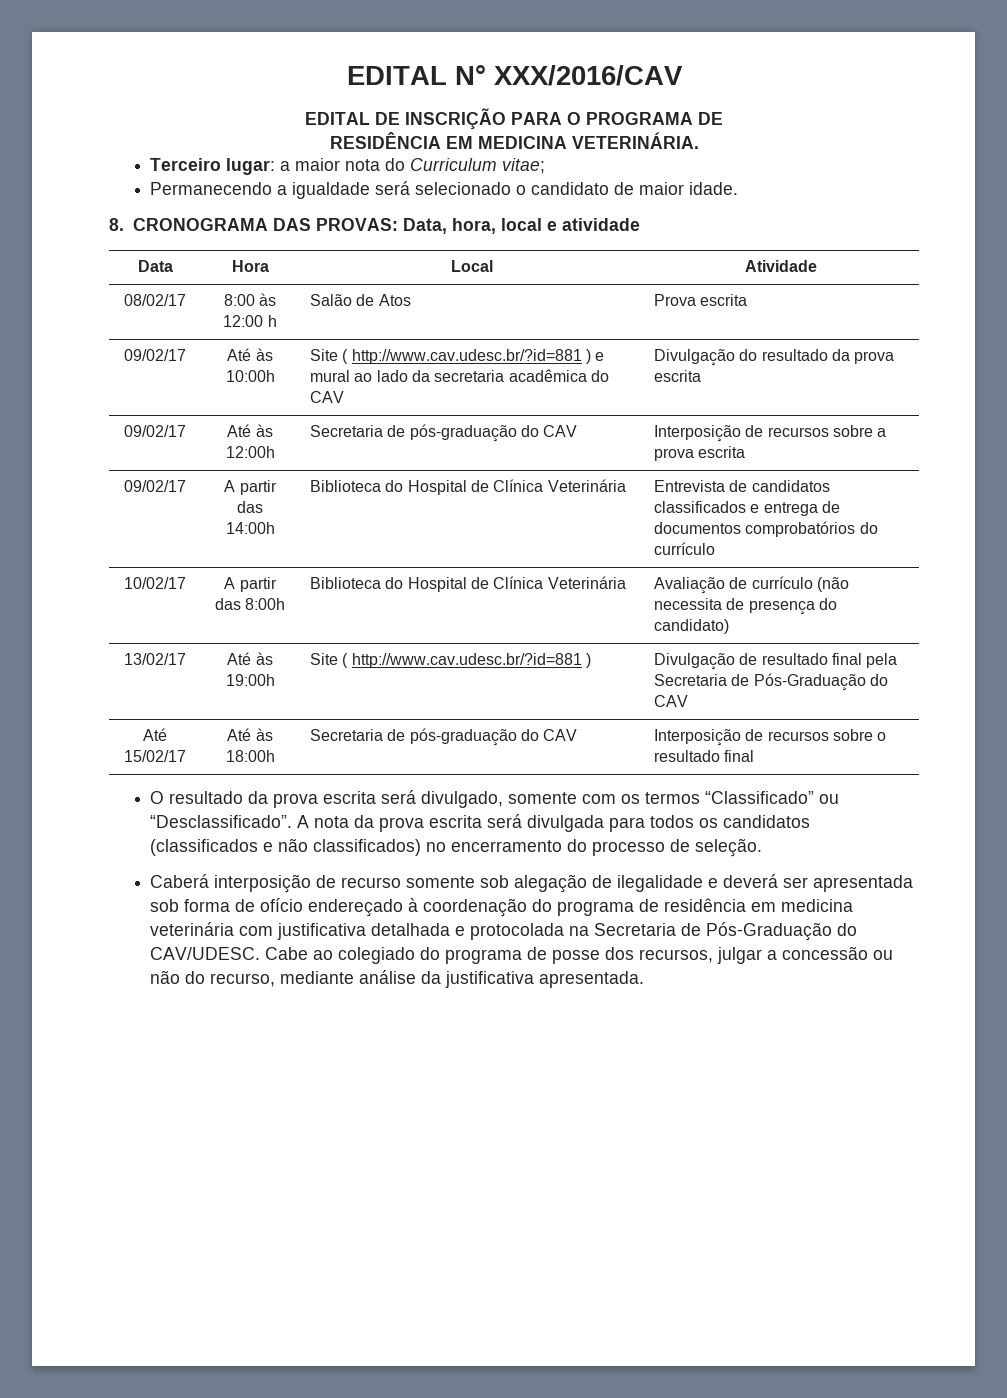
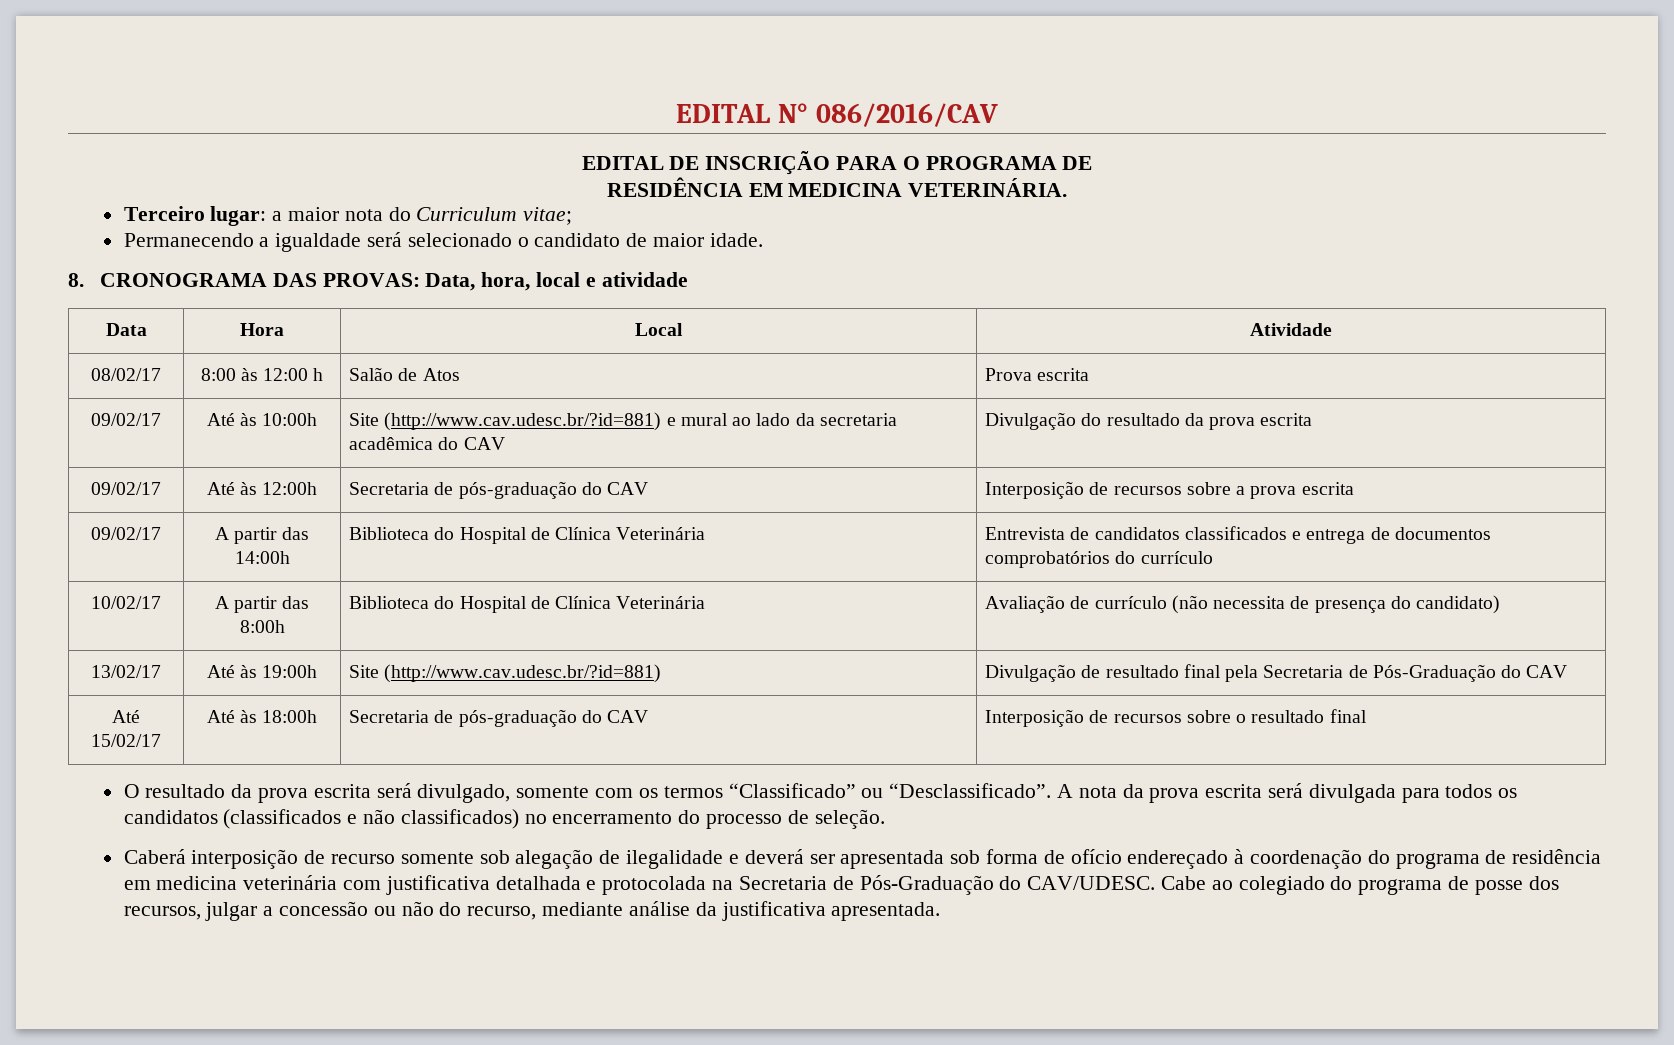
[493,65,683,86] XXX/2016/CAV -> [815,103,998,127] 086/2016/CAV
[342,349,591,364] ( http://www.cav.udesc.br/?id=881 ) -> [384,412,662,431] (http://www.cav.udesc.br/?id=881)
[342,653,591,668] ( http://www.cav.udesc.br/?id=881 ) -> [384,664,662,683] (http://www.cav.udesc.br/?id=881)

